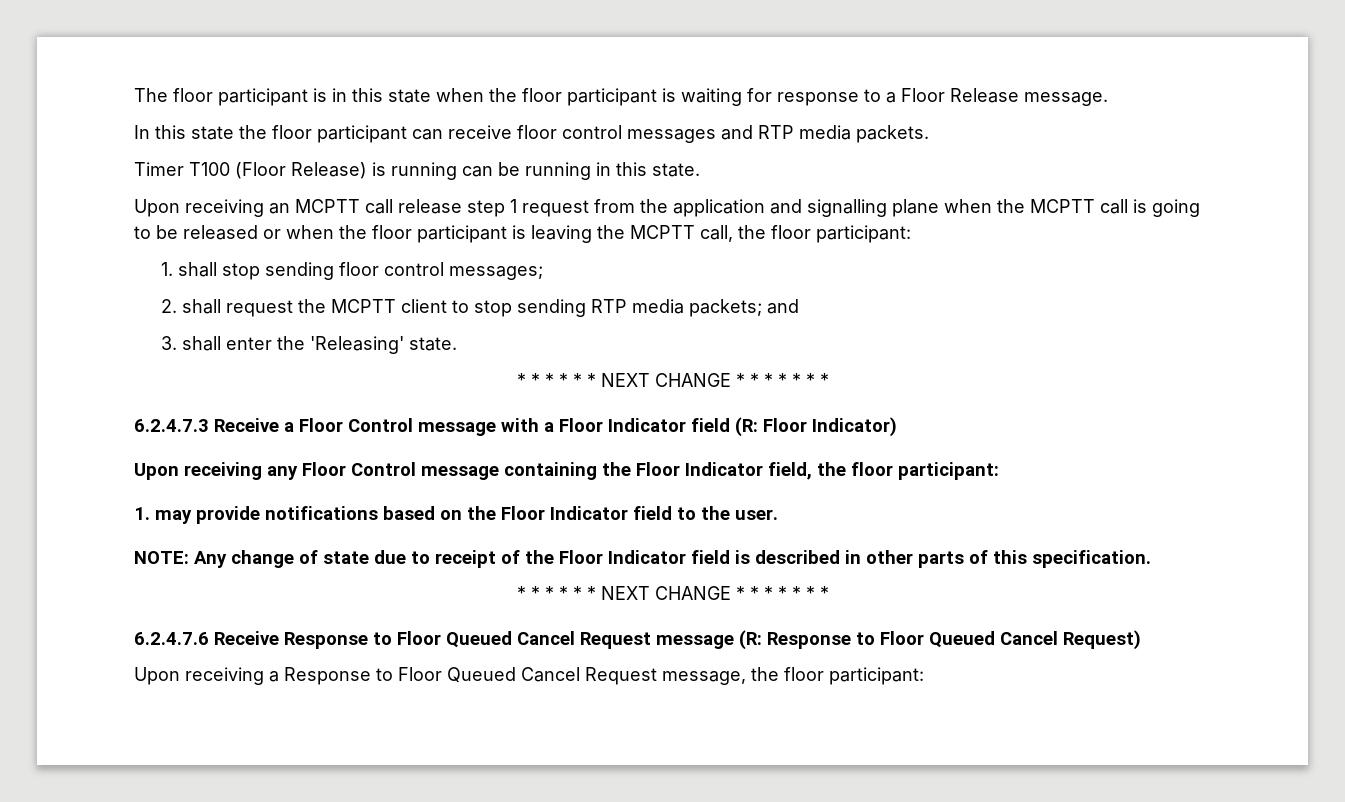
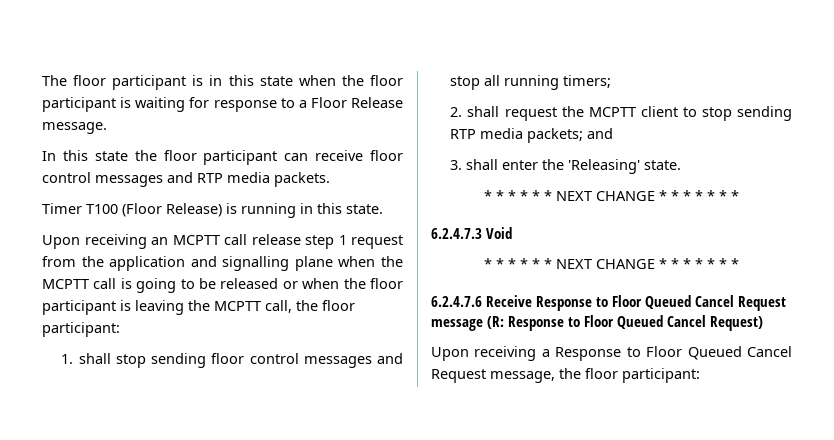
[462,162,591,180] can be running -> (296, 210) none
[448,266,543,280] messages; -> [303,353,403,368] [450,75,612,90] messages and stop all running timers;
[214,417,897,437] [134,462,999,480] [134,506,778,524] [134,550,1151,568] Receive a Floor Control message with a Floor Indicator field (R: Floor Indicator) // Upon receiving any Floor Control message containing the Floor Indicator field, the floor participant: // 1. may provide notifications based on the Floor Indicator field to the user. // NOTE: Any change of state due to receipt of the Floor Indicator field is described in other parts of this specification. -> [486,227,512,239] Void

